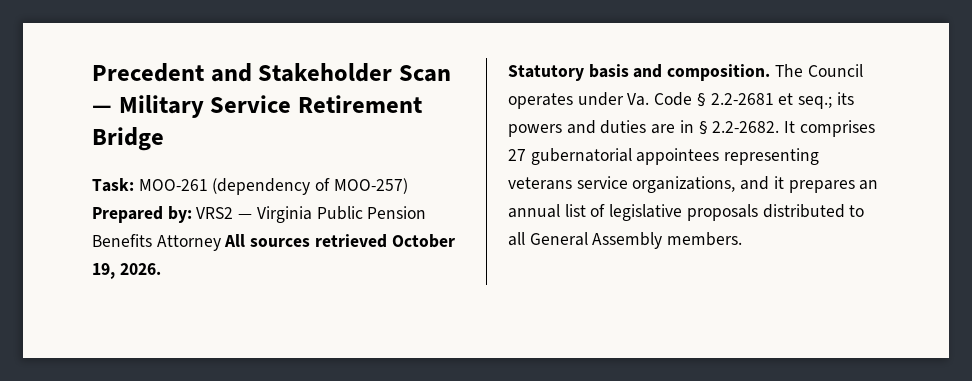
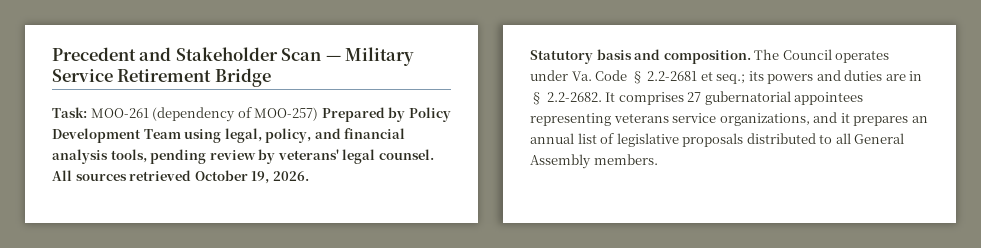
[167,206,427,223] [92,234,221,251] by: VRS2 — Virginia Public Pension Benefits Attorney -> [388,107,451,122] [52,128,406,143] [52,149,434,164] by Policy Development Team using legal, policy, and financial analysis tools, pending review by veterans' legal counsel.

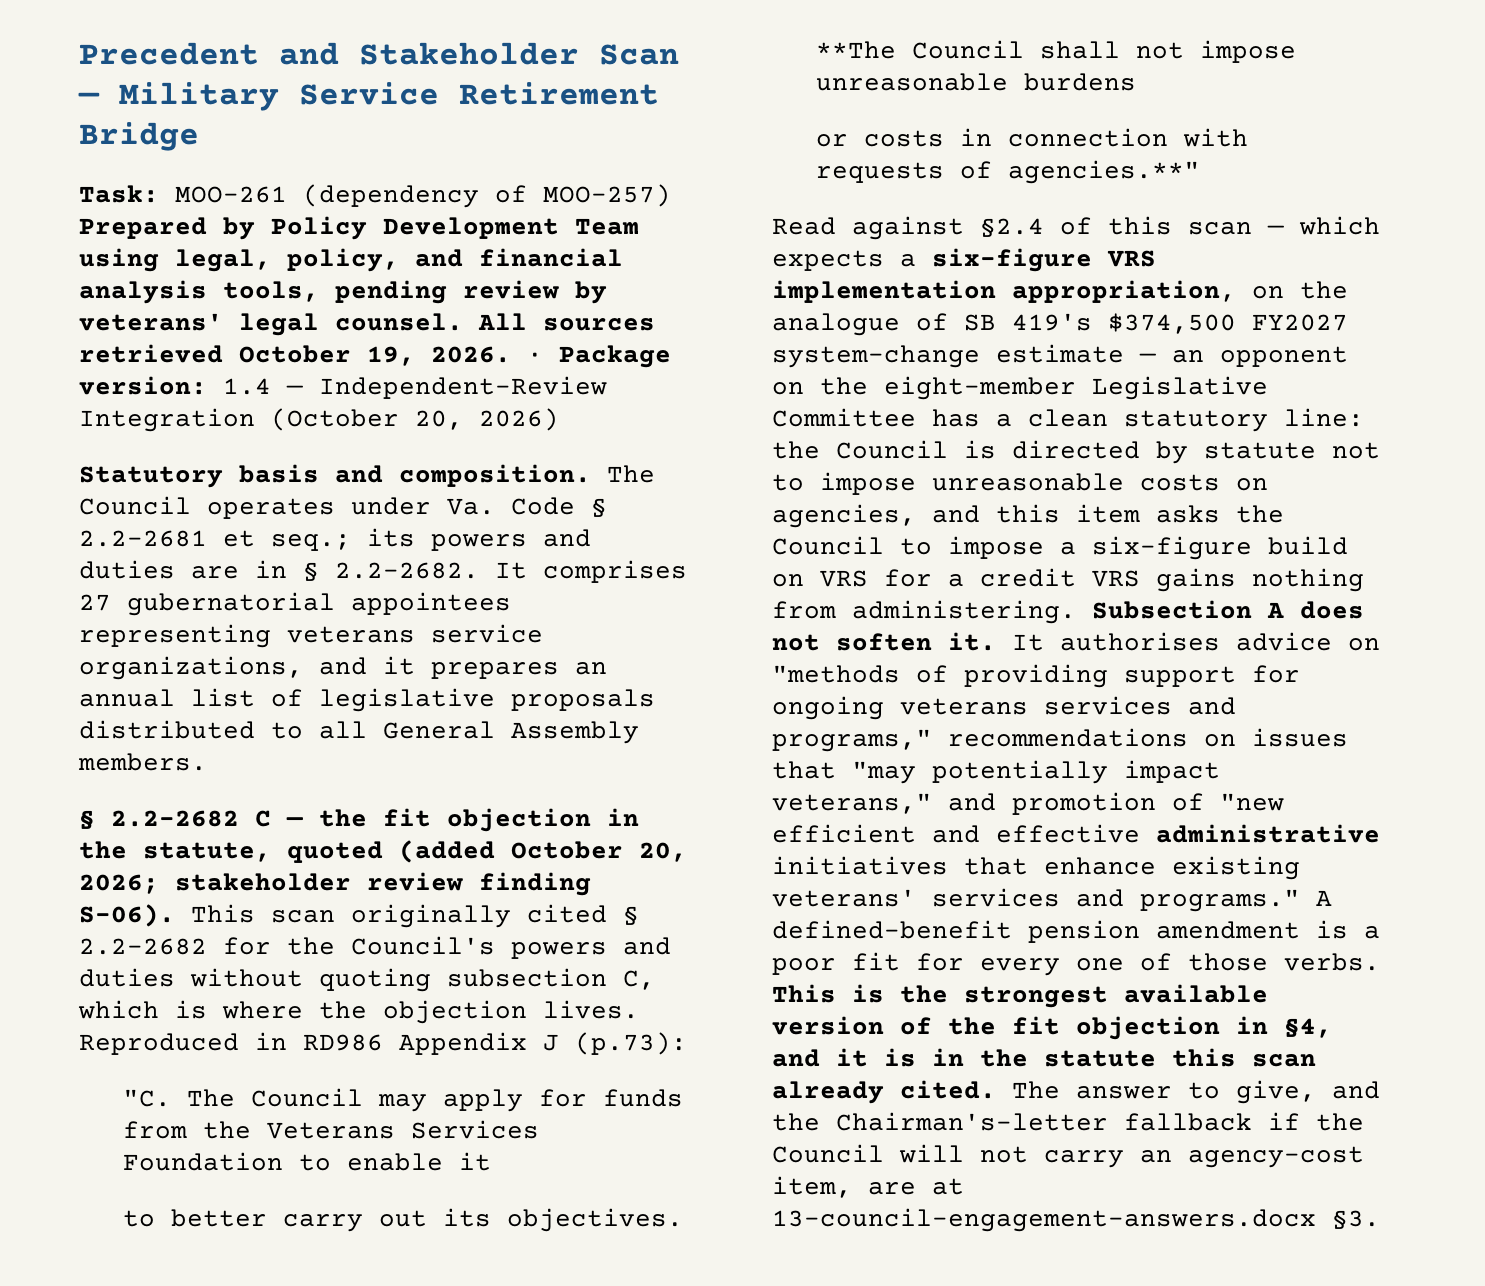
(309, 176) none -> [527,345,671,368] [79,376,607,399] [79,408,559,432] · Package version: 1.4 — Independent-Review Integration (October 20, 2026)
(658, 159) none -> [79,808,639,832] [79,840,687,863] [79,872,591,896] [79,904,639,928] [79,936,671,959] [79,968,655,992] [78,1000,639,1024] [79,1032,687,1055] [123,1088,684,1112] [123,1120,540,1139] [123,1152,492,1171] [123,1208,684,1232] [816,40,1297,63] [816,73,1137,91] [816,128,1249,147] [816,160,1201,184] [772,216,1380,240] [772,248,1156,272] [772,280,1348,303] [772,313,1348,336] [772,344,1348,368] [772,376,1268,400] [772,408,1364,432] [772,440,1380,464] [772,472,1268,495] [772,504,1284,528] [772,536,1348,560] [772,568,1364,592] [772,600,1364,624] [772,632,1380,651] [772,664,1300,688] [772,696,1236,720] [772,728,1348,752] [772,760,1220,784] [772,792,1284,815] [772,824,1380,843] [772,856,1300,880] [772,888,1332,912] [772,920,1380,943] [772,952,1380,976] [772,984,1268,1008] [772,1016,1332,1040] [772,1048,1316,1067] [772,1080,1380,1104] [772,1112,1364,1131] [772,1144,1364,1168] [772,1176,964,1198] [772,1208,1380,1232] // § 2.2-2682 C — the fit objection in the statute, quoted (added October 20, 2026; stakeholder review finding S-06). This scan originally cited § 2.2-2682 for the Council's powers and duties without quoting subsection C, which is where the objection lives. Reproduced in RD986 Appendix J (p.73): // "C. The Council may apply for funds from the Veterans Services Foundation to enable it // to better carry out its objectives. **The Council shall not impose unreasonable burdens // or costs in connection with requests of agencies.**" // Read against §2.4 of this scan — which expects a six-figure VRS implementation appropriation, on the analogue of SB 419's $374,500 FY2027 system-change estimate — an opponent on the eight-member Legislative Committee has a clean statutory line: the Council is directed by statute not to impose unreasonable costs on agencies, and this item asks the Council to impose a six-figure build on VRS for a credit VRS gains nothing from administering. Subsection A does not soften it. It authorises advice on "methods of providing support for ongoing veterans services and programs," recommendations on issues that "may potentially impact veterans," and promotion of "new efficient and effective administrative initiatives that enhance existing veterans' services and programs." A defined-benefit pension amendment is a poor fit for every one of those verbs. This is the strongest available version of the fit objection in §4, and it is in the statute this scan already cited. The answer to give, and the Chairman's-letter fallback if the Council will not carry an agency-cost item, are at 13-council-engagement-answers.docx §3.

